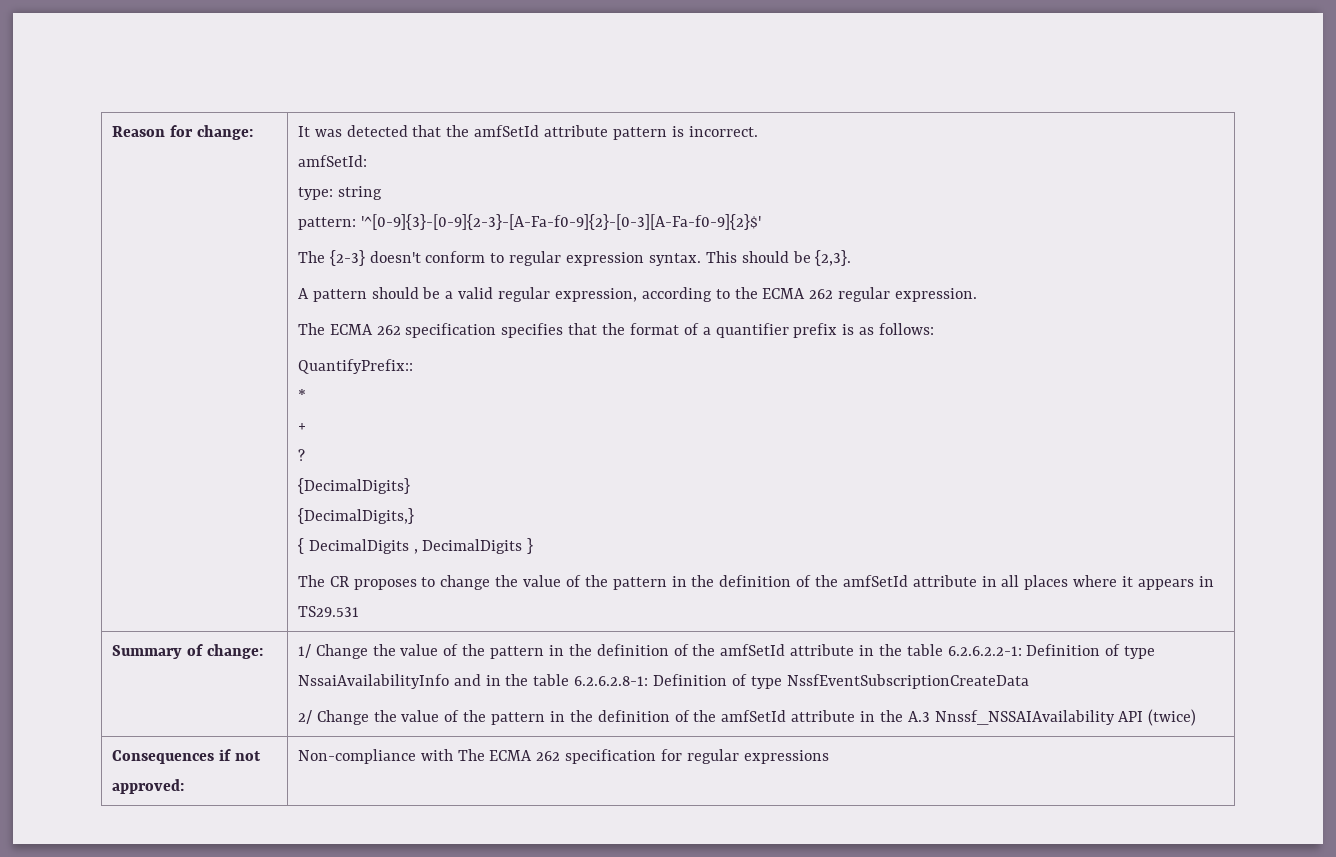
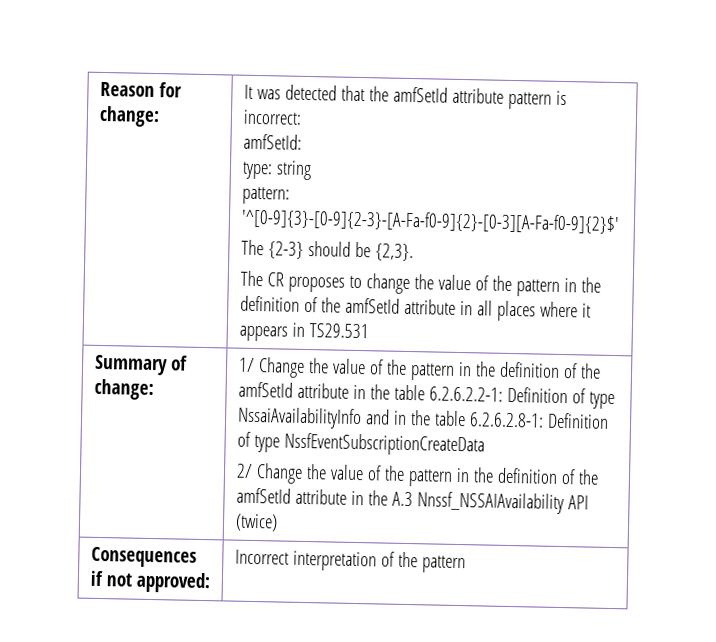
[688,126,758,137] incorrect. -> [242,109,302,125] incorrect:
[369,250,852,266] [297,287,977,302] [297,323,934,338] [297,359,413,374] [297,389,306,401] [297,423,306,431] [297,449,305,461] [297,478,410,494] [297,508,414,524] [297,538,534,554] doesn't conform to regular expression syntax. This should be {2,3}. // A pattern should be a valid regular expression, according to the ECMA 262 regular expression. // The ECMA 262 specification specifies that the format of a quantifier prefix is as follows: // QuantifyPrefix:: // * // + // ? // {DecimalDigits} // {DecimalDigits,} // { DecimalDigits , DecimalDigits } -> [307,240,414,262] should be {2,3}.
[297,749,829,764] Non-compliance with The ECMA 262 specification for regular expressions -> [234,549,466,574] Incorrect interpretation of the pattern

